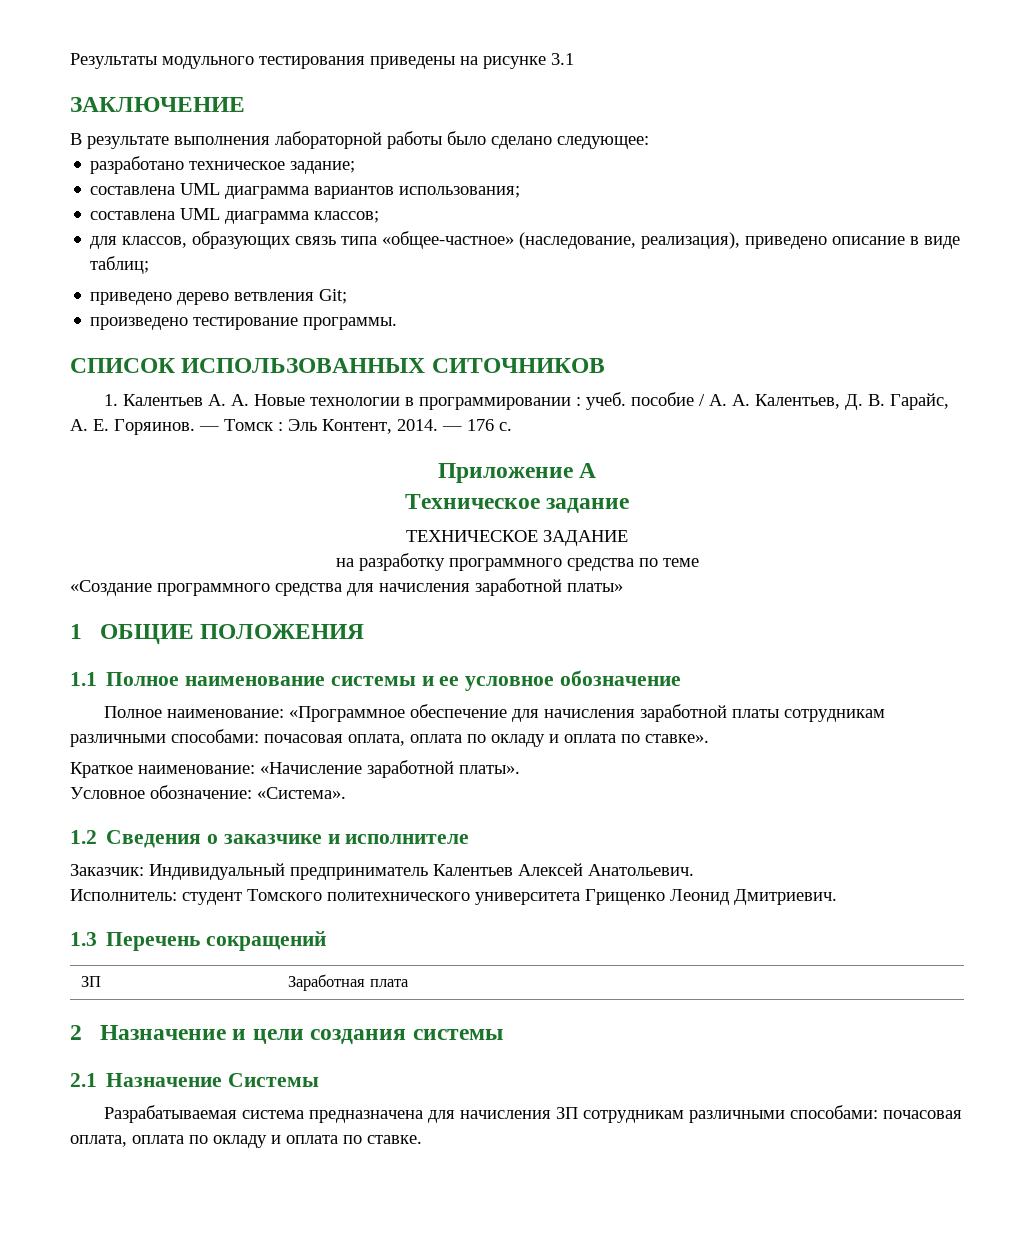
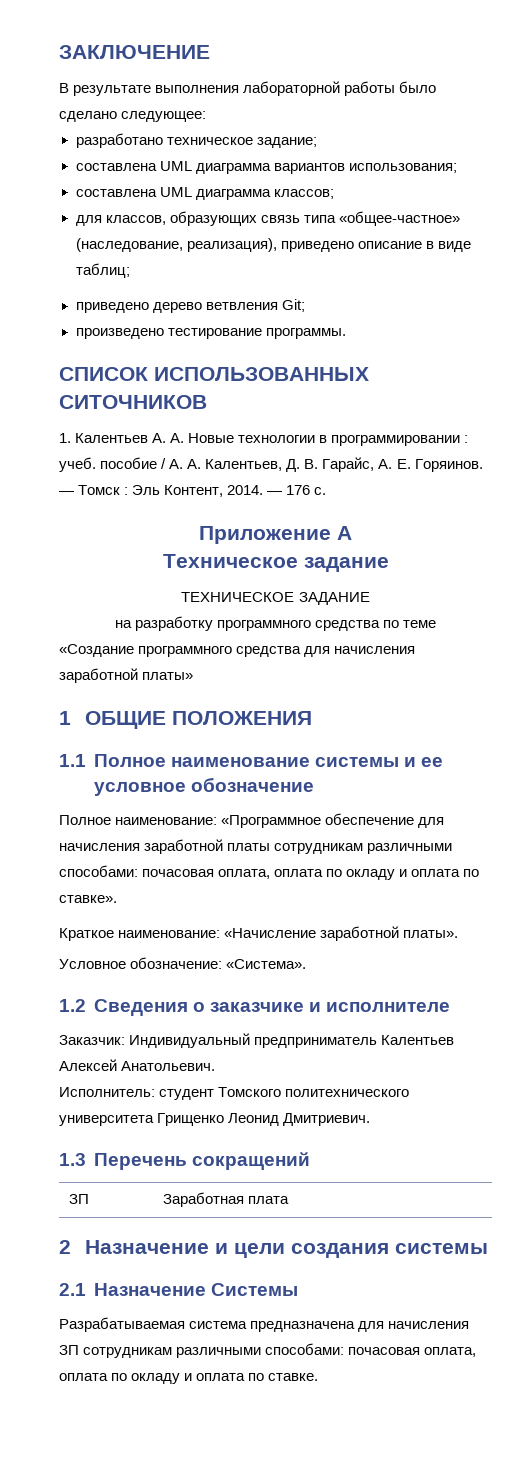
[70,53,574,69] Результаты модульного тестирования приведены на рисунке 3.1 // -> (59, 52) none

